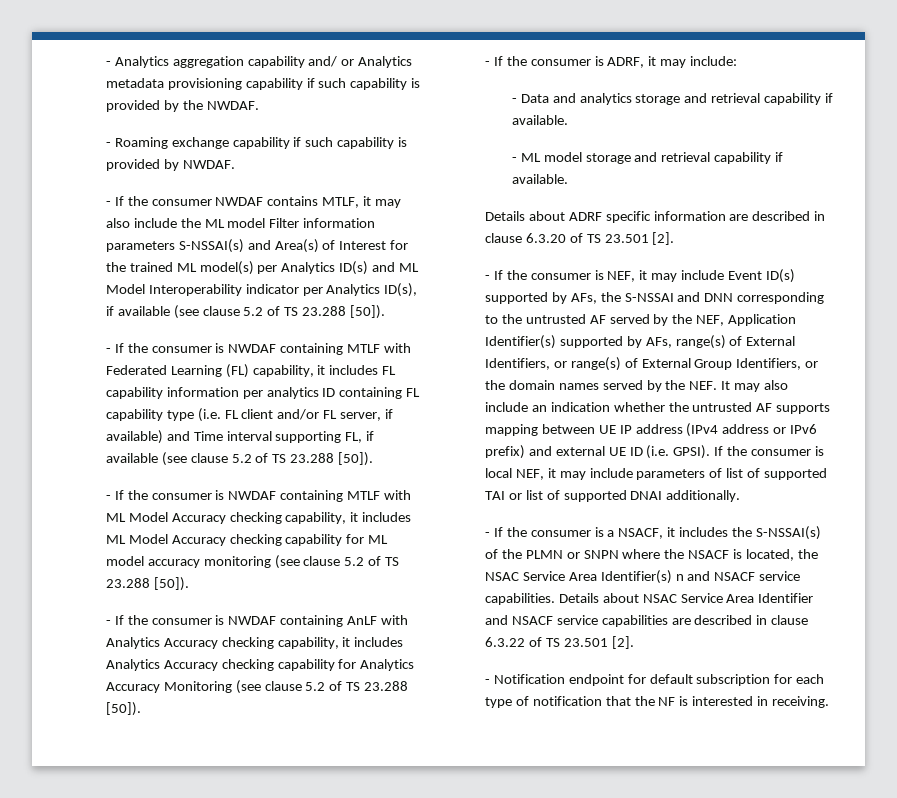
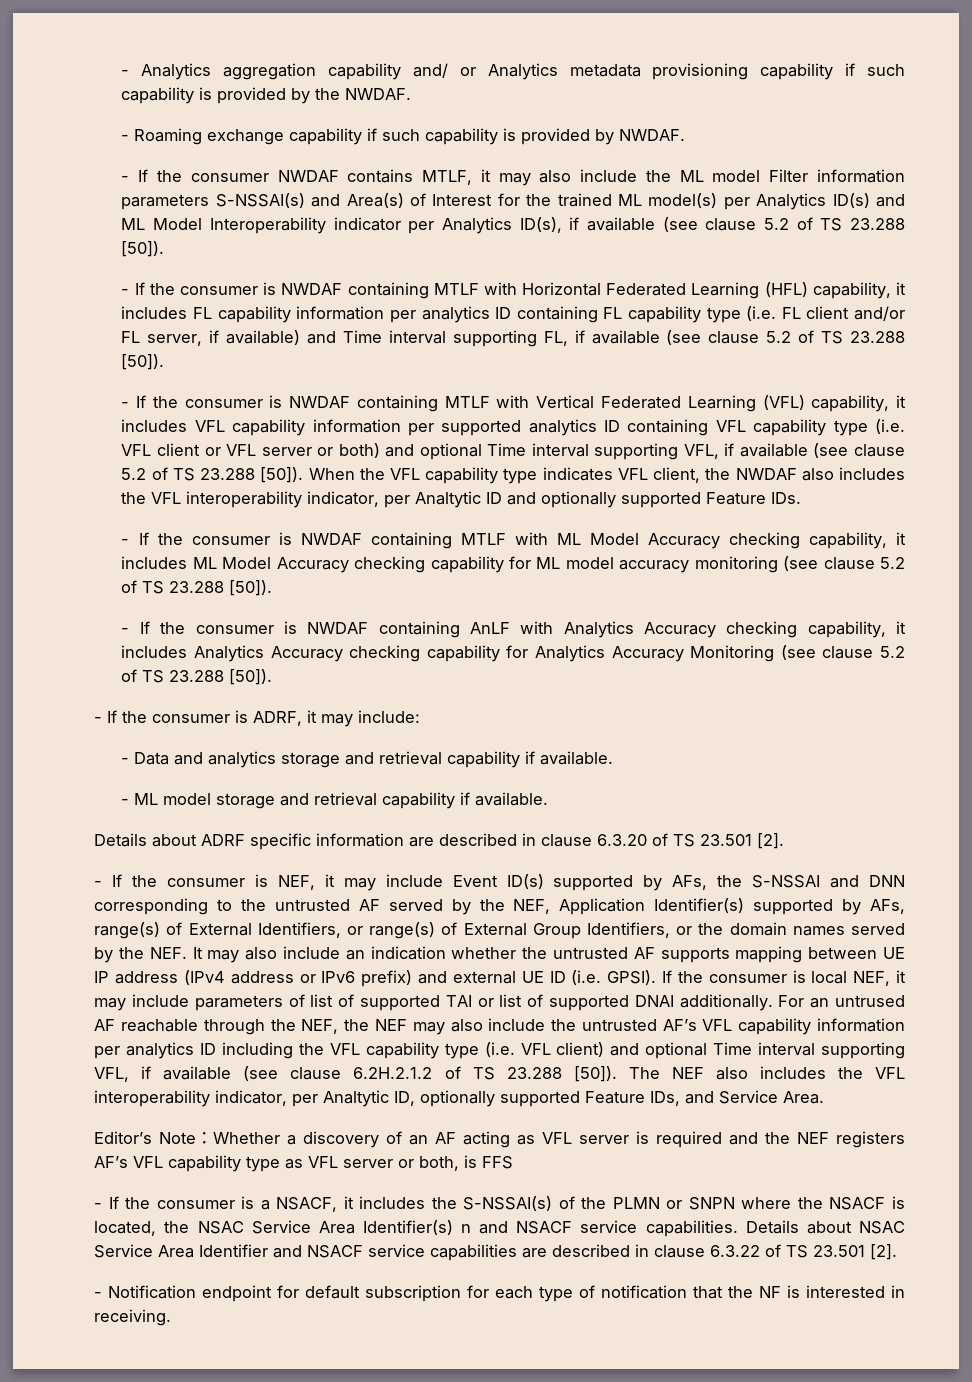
[105,364,249,378] Federated Learning (FL) -> [522,282,808,299] Horizontal Federated Learning (HFL)
(374, 459) none -> [121,395,906,412] [121,419,905,436] [121,443,906,460] [121,467,906,484] [121,491,802,508] // - If the consumer is NWDAF containing MTLF with Vertical Federated Learning (VFL) capability, it includes VFL capability information per supported analytics ID containing VFL capability type (i.e. VFL client or VFL server or both) and optional Time interval supporting VFL, if available (see clause 5.2 of TS 23.288 [50]). When the VFL capability type indicates VFL client, the NWDAF also includes the VFL interoperability indicator, per Analtytic ID and optionally supported Feature IDs.
(741, 496) none -> [778,995,906,1008] [94,1018,905,1035] [94,1042,905,1059] [94,1066,905,1082] [94,1090,825,1107] [94,1131,906,1148] [94,1155,514,1172] For an untrused AF reachable through the NEF, the NEF may also include the untrusted AF’s VFL capability information per analytics ID including the VFL capability type (i.e. VFL client) and optional Time interval supporting VFL, if available (see clause 6.2H.2.1.2 of TS 23.288 [50]). The NEF also includes the VFL interoperability indicator, per Analtytic ID, optionally supported Feature IDs, and Service Area. // Editor’s Note：Whether a discovery of an AF acting as VFL server is required and the NEF registers AF’s VFL capability type as VFL server or both, is FFS

